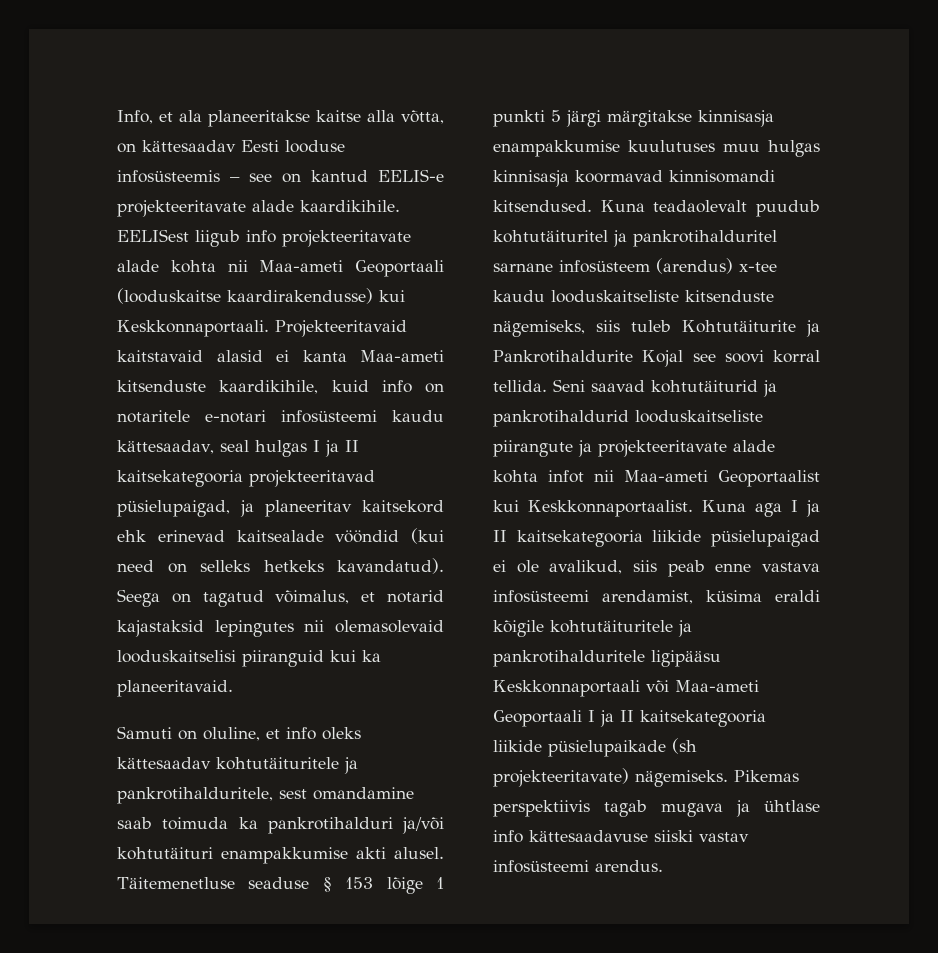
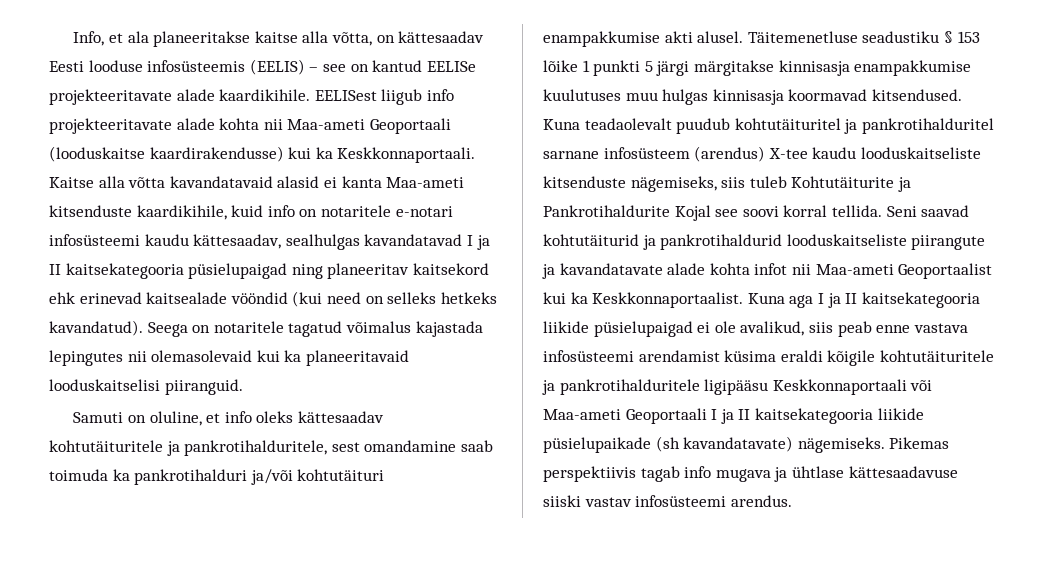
(220, 176) none -> [249,59,305,75] (EELIS)
[378,169,444,182] EELIS-e -> [426,61,476,72] EELISe
[117,320,407,337] [117,350,203,362] Keskkonnaportaali. Projekteeritavaid kaitstavaid -> [315,147,476,163] [49,176,273,188] ka Keskkonnaportaali. Kaitse alla võtta kavandatavaid
[219,440,359,457] [117,470,375,487] [117,500,254,517] seal hulgas I ja II kaitsekategooria projekteeritavad püsielupaigad, ja -> [285,234,490,250] [49,263,323,279] sealhulgas kavandatavad I ja II kaitsekategooria püsielupaigad ning
[202,590,445,607] [117,620,444,637] [117,650,381,667] [117,680,233,697] tagatud võimalus, et notarid kajastaksid lepingutes nii olemasolevaid looduskaitselisi piiranguid kui ka planeeritavaid. -> [213,321,483,337] [49,350,409,366] [49,379,243,395] notaritele tagatud võimalus kajastada lepingutes nii olemasolevaid kui ka planeeritavaid looduskaitselisi piiranguid.
[248,877,310,889] seaduse -> [862,31,940,43] seadustiku
[386,877,423,894] lõige -> [543,60,578,72] lõike
[669,170,775,183] kinnisomandi -> (868, 95) none
[739,262,777,272] x-tee -> [768,148,808,159] X-tee
[598,440,727,457] projekteeritavate -> [559,263,663,275] kavandatavate
(519, 506) none -> [570,292,588,304] ka
[602,590,693,604] arendamist, -> [638,350,720,362] arendamist
[493,768,629,787] projekteeritavate) -> [683,436,794,452] kavandatavate)
(647, 808) none -> [684,466,712,478] info
[493,830,523,843] info -> (844, 472) none

